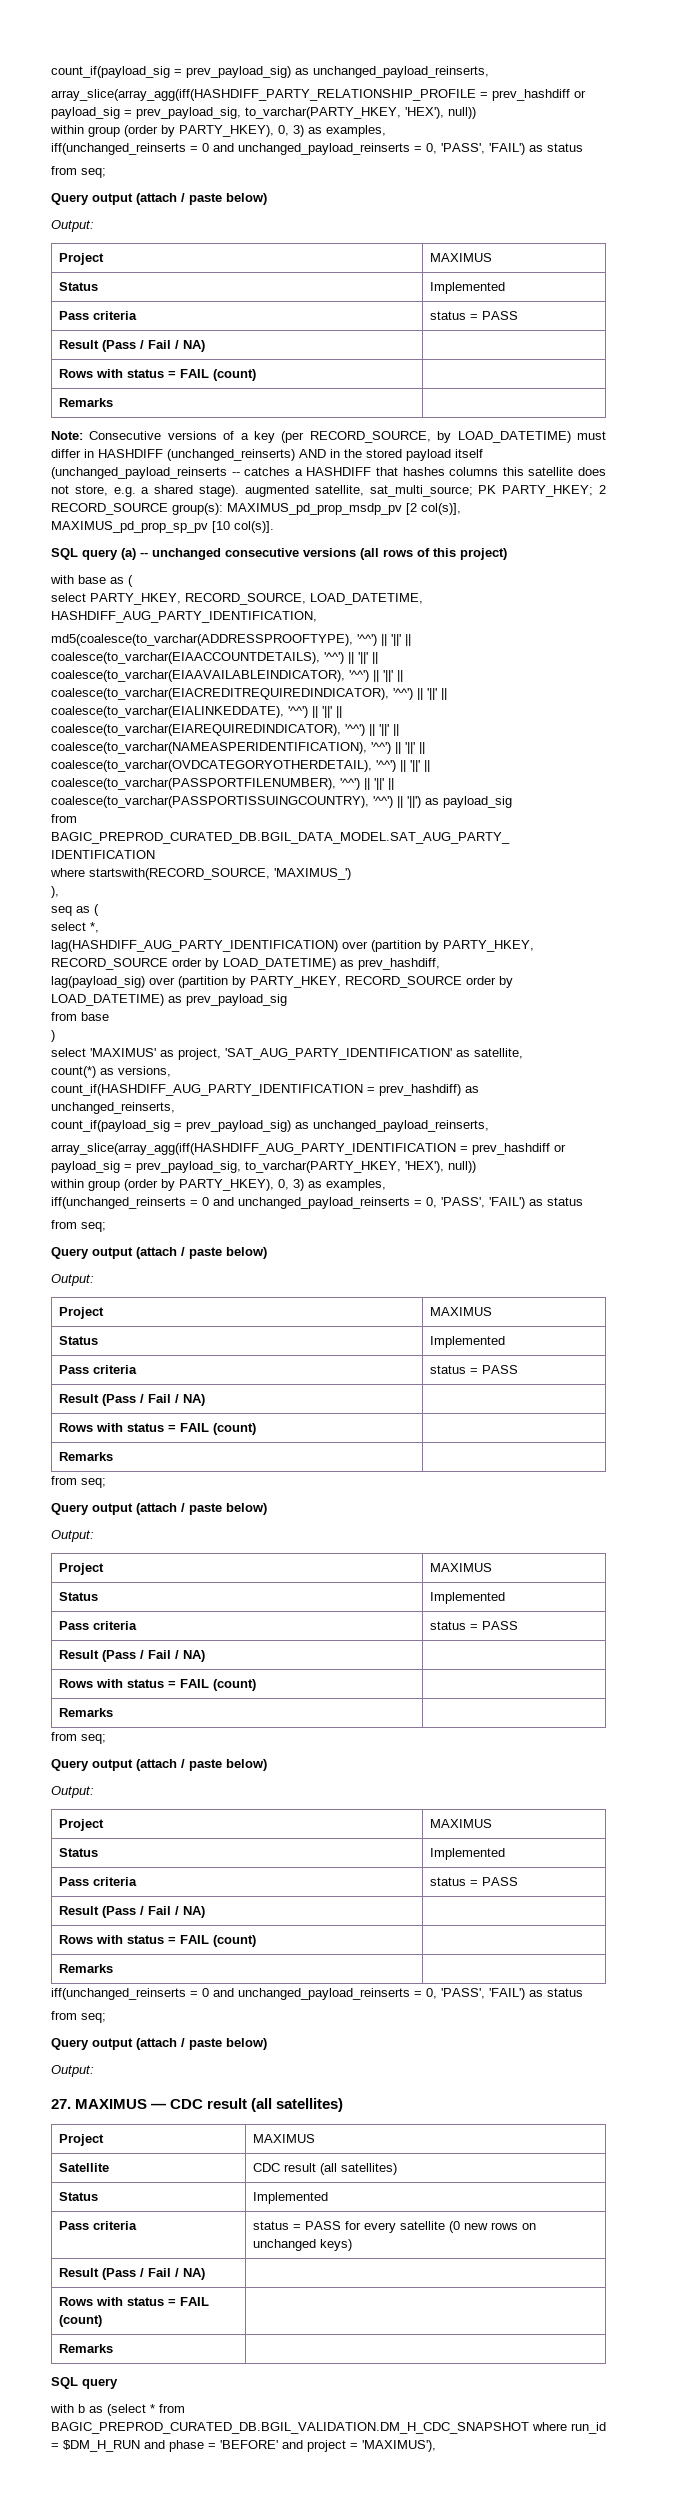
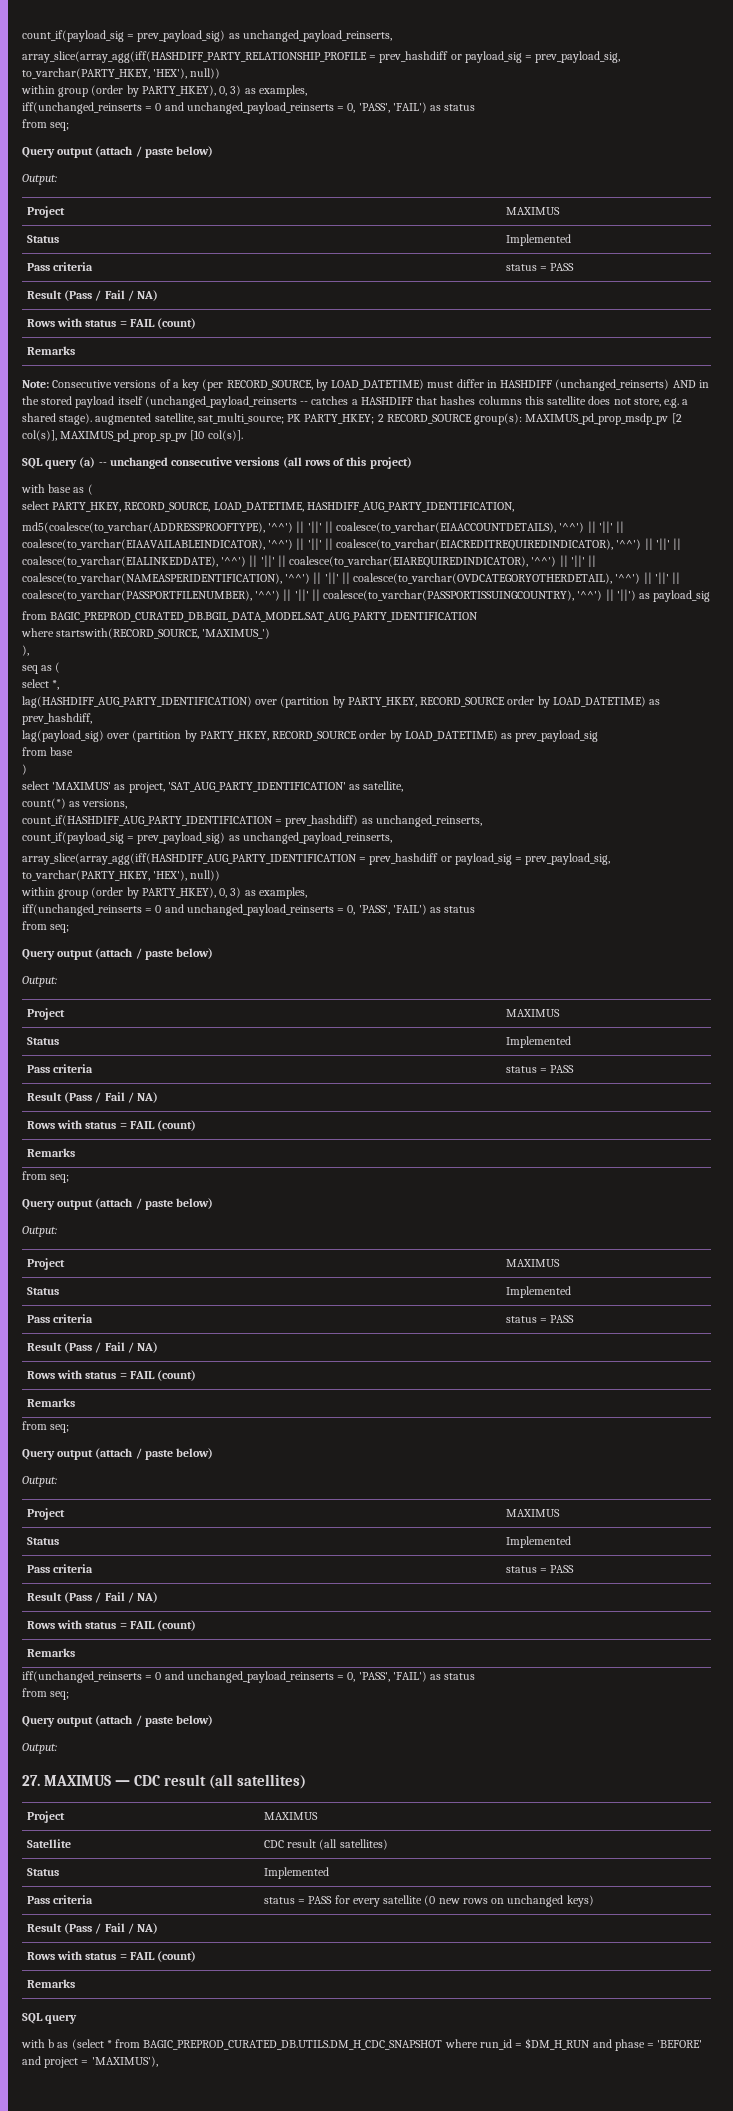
[51,2422,529,2434] BAGIC_PREPROD_CURATED_DB.BGIL_VALIDATION.DM_H_CDC_SNAPSHOT -> [143,2040,443,2050] BAGIC_PREPROD_CURATED_DB.UTILS.DM_H_CDC_SNAPSHOT

